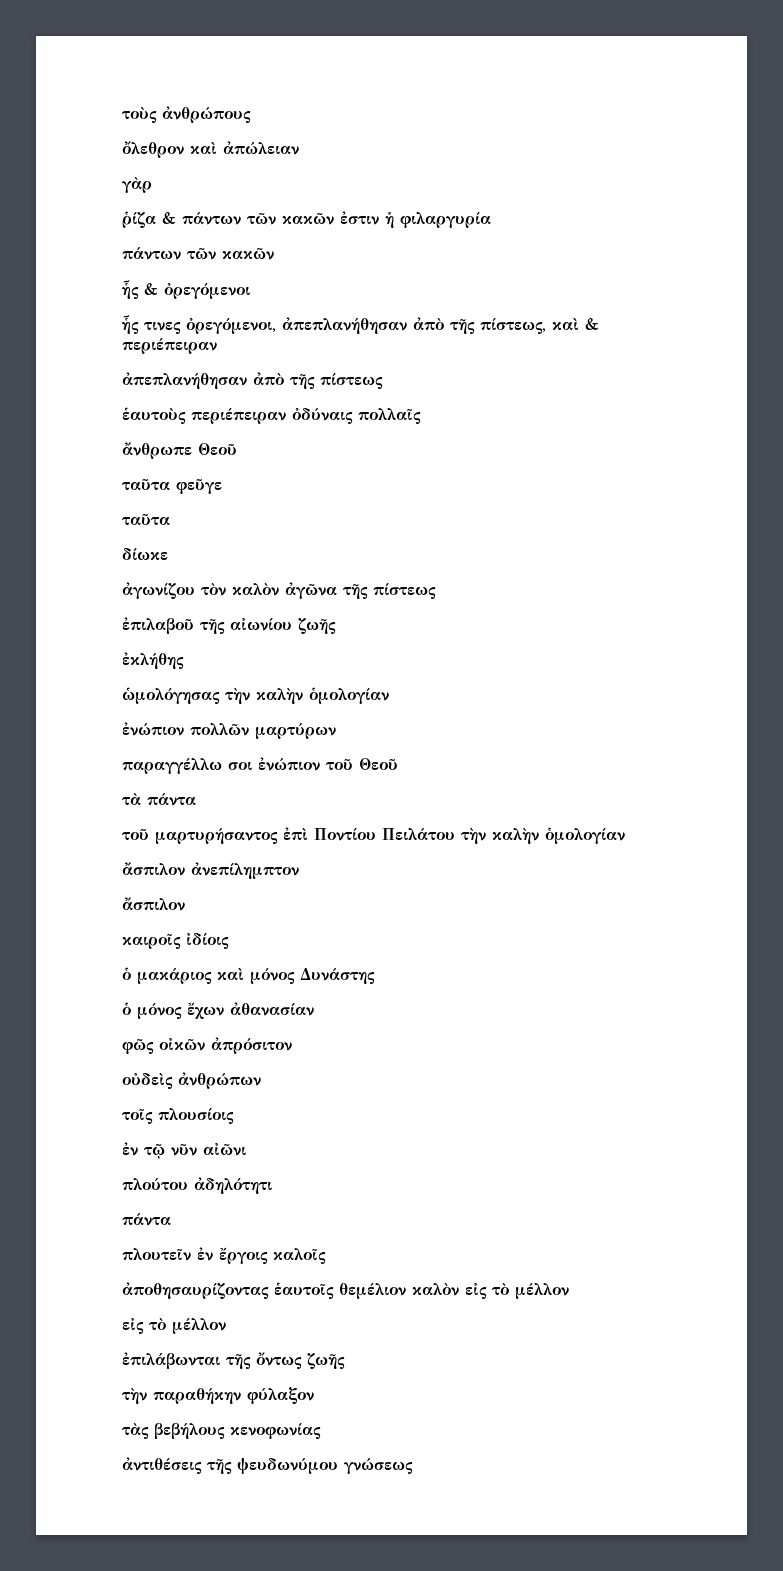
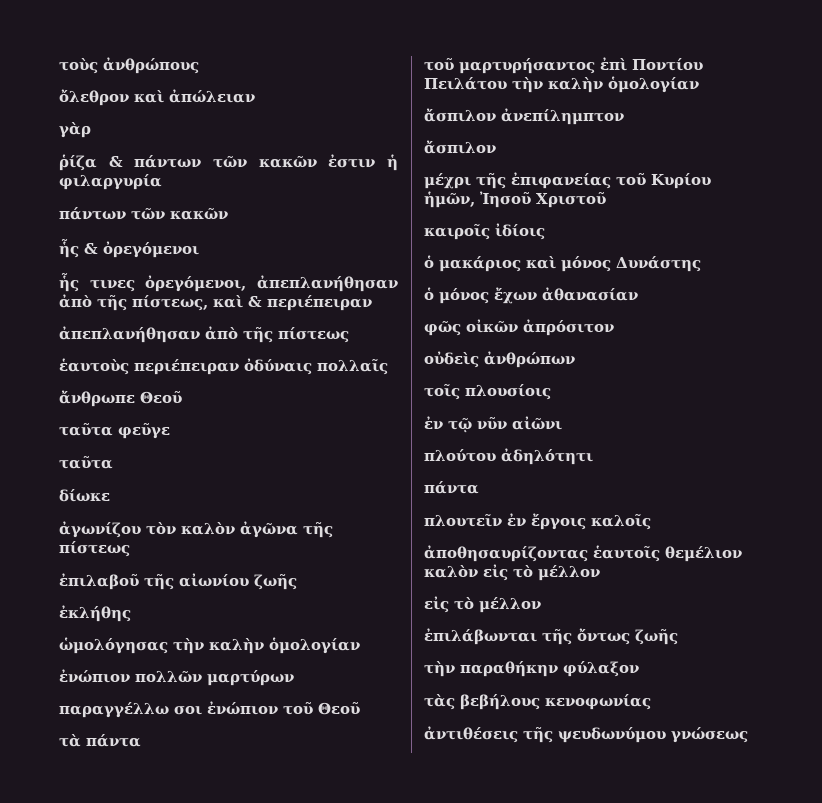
(185, 904) none -> [424,172,711,189] [424,191,606,208] // μέχρι τῆς ἐπιφανείας τοῦ Κυρίου ἡμῶν, Ἰησοῦ Χριστοῦ

